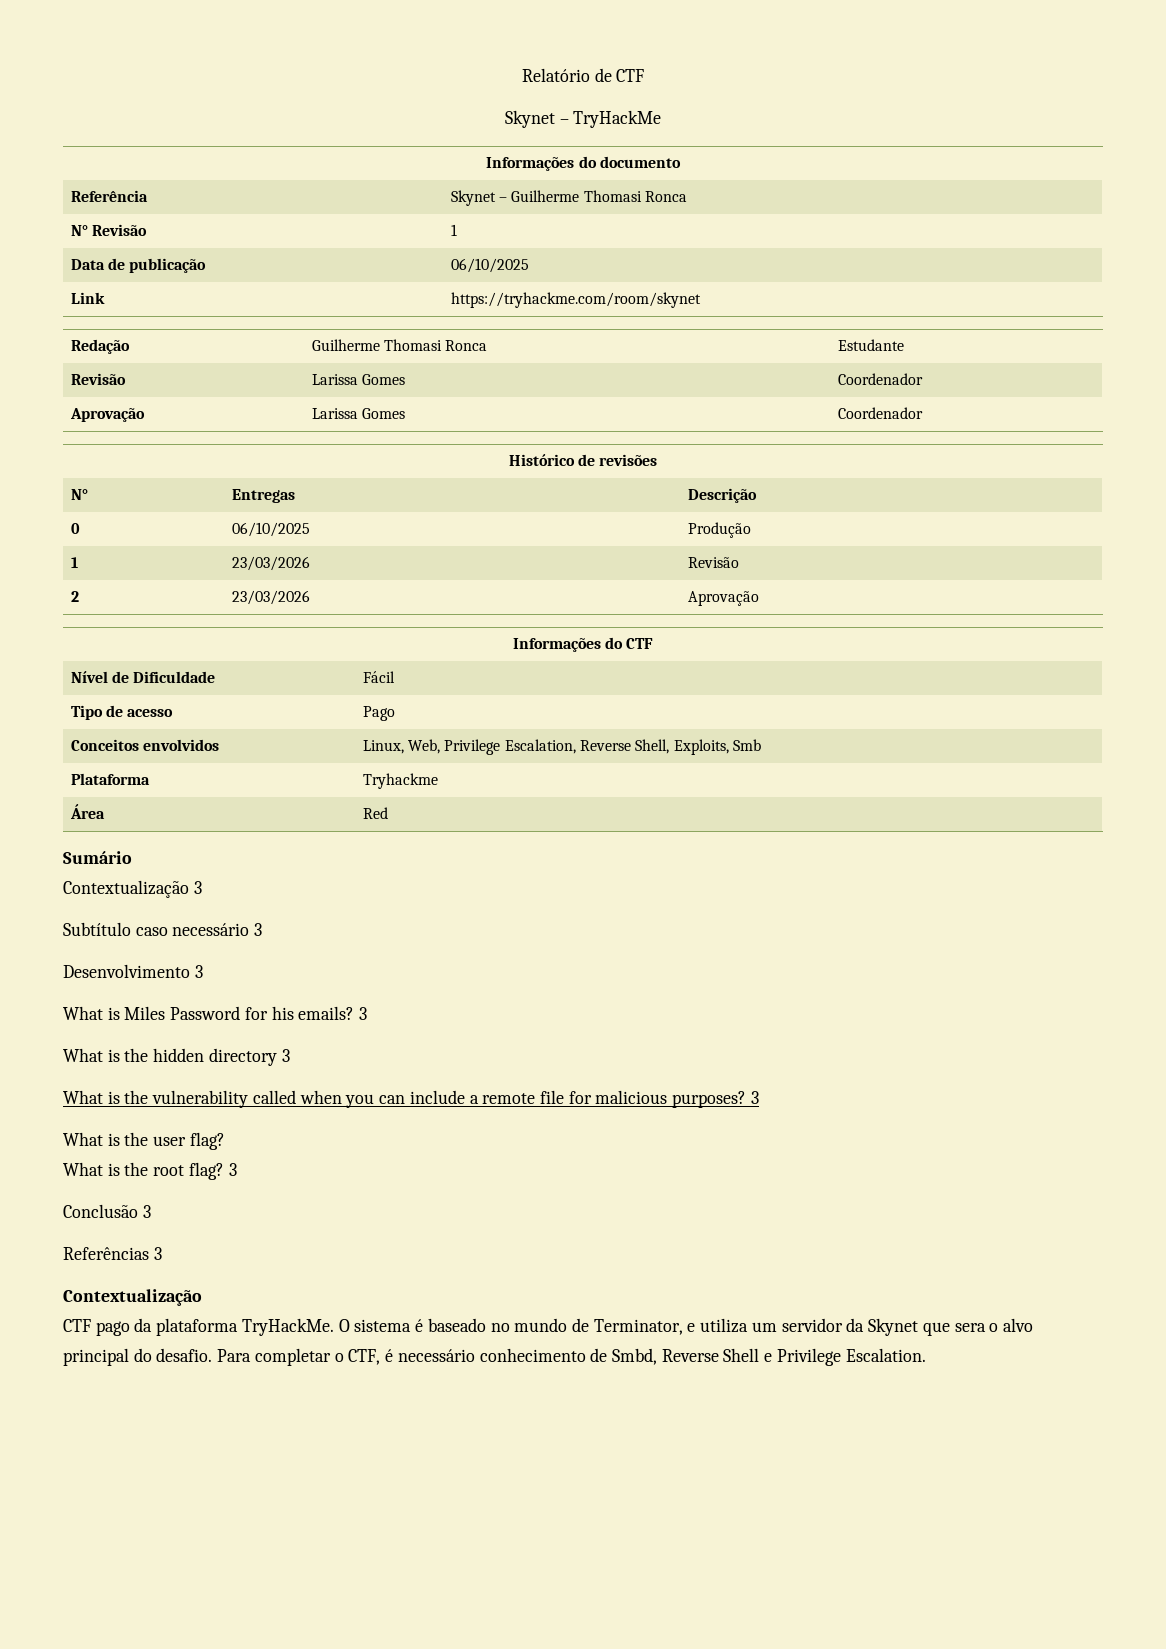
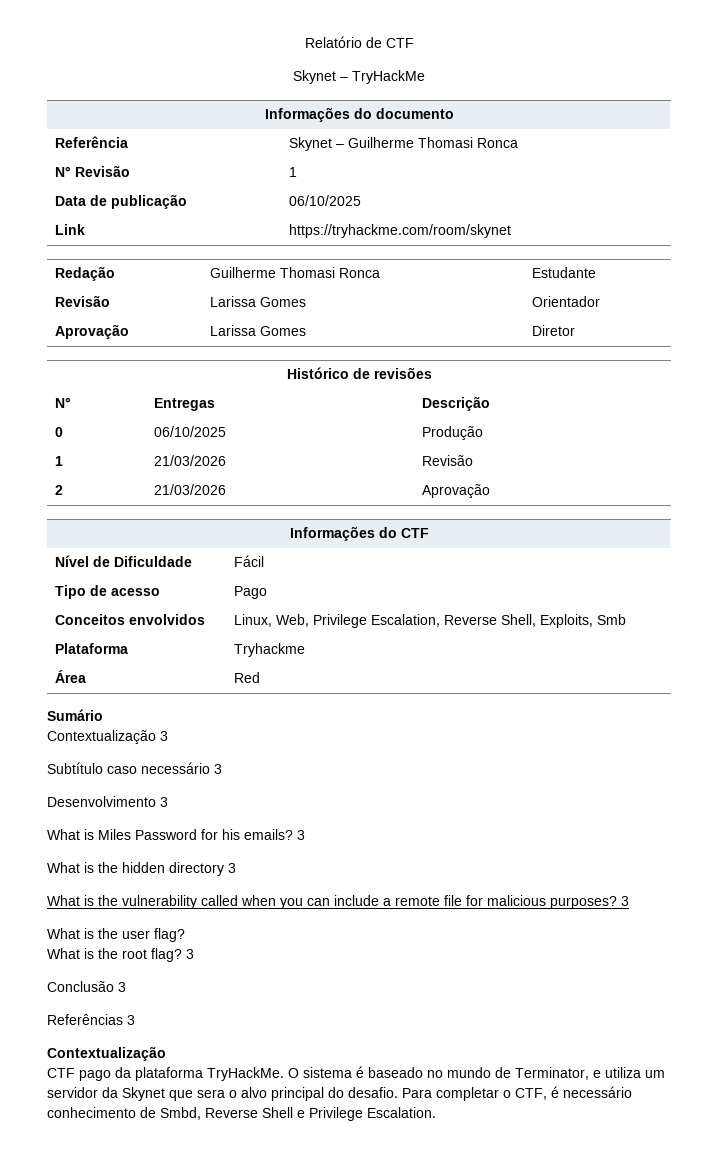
[837,373,923,385] Coordenador -> [531,296,600,307] Orientador
[837,407,923,419] Coordenador -> [531,325,575,336] Diretor
[231,556,310,571] 23/03/2026 -> [153,455,226,466] 21/03/2026
[231,590,310,605] 23/03/2026 -> [153,484,226,495] 21/03/2026

